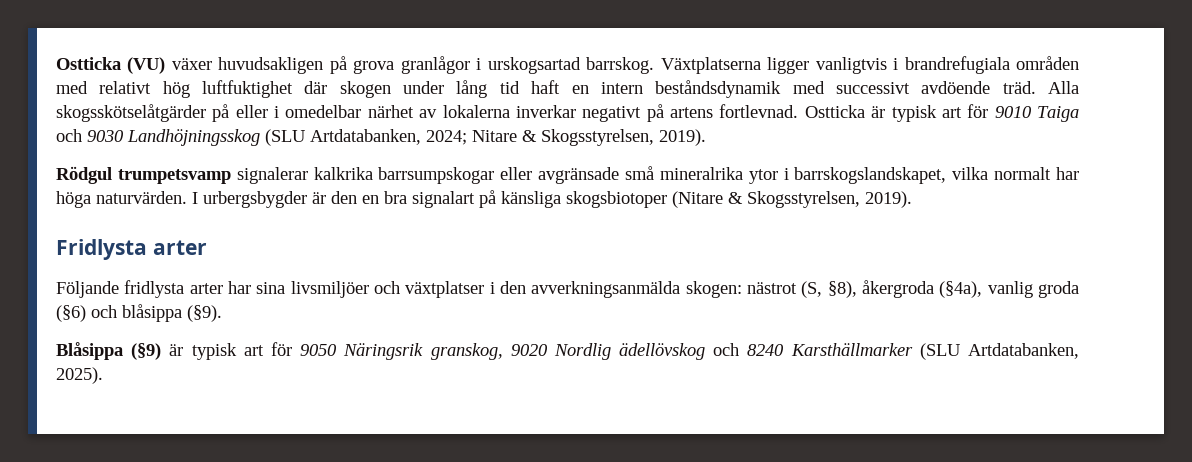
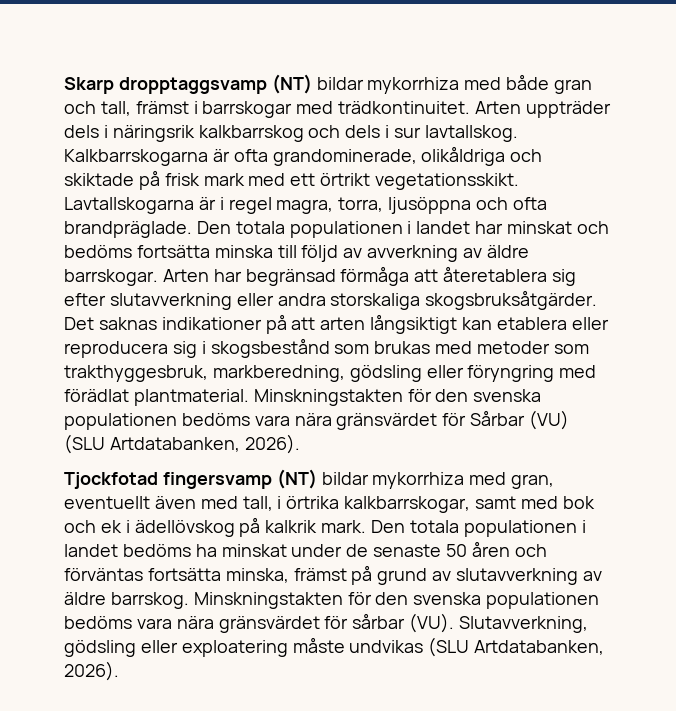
[56,56,1079,74] [56,80,1080,98] [56,104,1079,122] [56,129,706,146] [56,166,1080,184] [56,190,912,208] [56,239,207,260] [56,280,1080,298] [56,304,222,322] [56,342,1079,360] [56,367,103,384] Ostticka (VU) växer huvudsakligen på grova granlågor i urskogsartad barrskog. Växtplatserna ligger vanligtvis i brandrefugiala områden med relativt hög luftfuktighet där skogen under lång tid haft en intern beståndsdynamik med successivt avdöende träd. Alla skogsskötselåtgärder på eller i omedelbar närhet av lokalerna inverkar negativt på artens fortlevnad. Ostticka är typisk art för 9010 Taiga och 9030 Landhöjningsskog (SLU Artdatabanken, 2024; Nitare & Skogsstyrelsen, 2019). // Rödgul trumpetsvamp signalerar kalkrika barrsumpskogar eller avgränsade små mineralrika ytor i barrskogslandskapet, vilka normalt har höga naturvärden. I urbergsbygder är den en bra signalart på känsliga skogsbiotoper (Nitare & Skogsstyrelsen, 2019). // Fridlysta arter // Följande fridlysta arter har sina livsmiljöer och växtplatser i den avverkningsanmälda skogen: nästrot (S, §8), åkergroda (§4a), vanlig groda (§6) och blåsippa (§9). // Blåsippa (§9) är typisk art för 9050 Näringsrik granskog, 9020 Nordlig ädellövskog och 8240 Karsthällmarker (SLU Artdatabanken, 2025). -> [64,74,593,94] [64,101,611,118] [64,125,518,142] [64,146,543,166] [64,170,520,190] [64,197,547,214] [64,221,609,238] [64,245,529,262] [64,266,577,286] [64,290,598,310] [64,314,609,334] [64,338,589,358] [64,365,597,382] [64,389,542,406] [64,410,570,430] [64,434,300,454] [64,469,555,489] [64,496,595,513] [64,517,586,537] [64,541,547,557] [64,565,602,585] [64,592,600,609] [64,613,589,633] [64,637,605,657] [64,661,119,681] Skarp dropptaggsvamp (NT) bildar mykorrhiza med både gran och tall, främst i barrskogar med trädkontinuitet. Arten uppträder dels i näringsrik kalkbarrskog och dels i sur lavtallskog. Kalkbarrskogarna är ofta grandominerade, olikåldriga och skiktade på frisk mark med ett örtrikt vegetationsskikt. Lavtallskogarna är i regel magra, torra, ljusöppna och ofta brandpräglade. Den totala populationen i landet har minskat och bedöms fortsätta minska till följd av avverkning av äldre barrskogar. Arten har begränsad förmåga att återetablera sig efter slutavverkning eller andra storskaliga skogsbruksåtgärder. Det saknas indikationer på att arten långsiktigt kan etablera eller reproducera sig i skogsbestånd som brukas med metoder som trakthyggesbruk, markberedning, gödsling eller föryngring med förädlat plantmaterial. Minskningstakten för den svenska populationen bedöms vara nära gränsvärdet för Sårbar (VU) (SLU Artdatabanken, 2026). // Tjockfotad fingersvamp (NT) bildar mykorrhiza med gran, eventuellt även med tall, i örtrika kalkbarrskogar, samt med bok och ek i ädellövskog på kalkrik mark. Den totala populationen i landet bedöms ha minskat under de senaste 50 åren och förväntas fortsätta minska, främst på grund av slutavverkning av äldre barrskog. Minskningstakten för den svenska populationen bedöms vara nära gränsvärdet för sårbar (VU). Slutavverkning, gödsling eller exploatering måste undvikas (SLU Artdatabanken, 2026).

